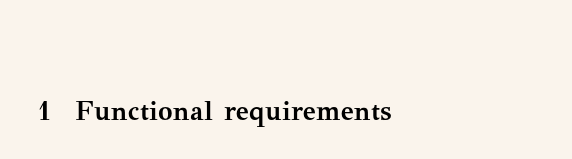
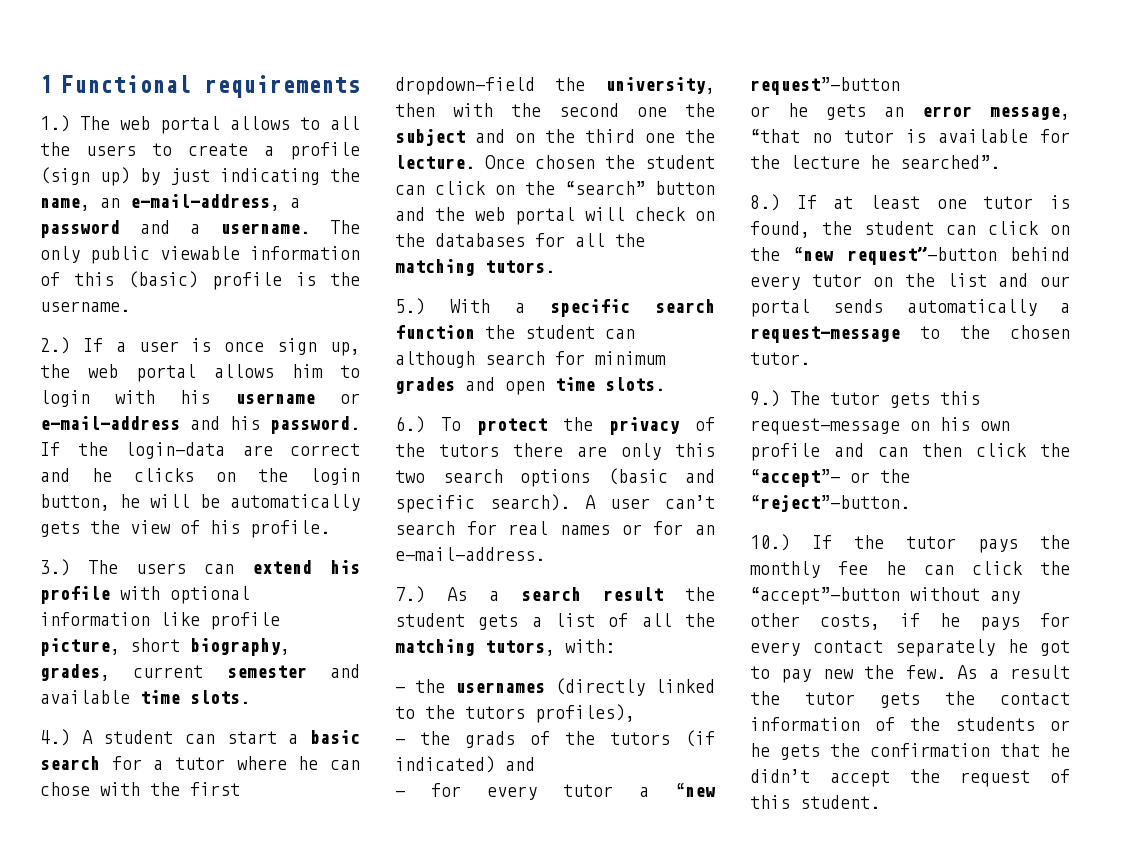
(392, 114) none -> [40,115,360,134] [40,142,360,160] [40,167,360,186] [40,194,300,211] [40,220,360,238] [40,246,360,264] [40,271,360,290] [40,301,130,312] [40,337,360,356] [40,364,360,382] [40,390,360,407] [40,416,360,434] [40,442,360,459] [40,468,360,485] [40,494,360,511] [40,520,330,538] [40,559,360,576] [40,586,250,604] [40,612,280,630] [40,638,290,656] [40,664,360,681] [40,690,250,704] [40,729,360,746] [40,756,360,770] [40,782,240,796] [395,77,715,95] [395,103,715,117] [395,129,715,146] [395,155,715,169] [395,181,715,195] [395,207,715,225] [395,233,645,247] [395,259,555,276] [395,298,715,317] [395,325,635,339] [395,351,666,368] [395,377,665,395] [395,416,715,435] [395,443,715,460] [395,468,715,487] [395,494,715,513] [395,521,715,535] [395,547,545,561] [395,586,715,603] [395,613,715,630] [395,639,615,656] [395,678,715,696] [395,704,635,723] [395,730,715,748] [395,756,535,773] [395,783,715,800] [750,77,900,95] [750,103,1070,120] [750,129,1070,143] [750,155,1000,169] [750,194,1070,211] [750,221,1070,238] [750,247,1070,265] [750,273,1070,290] [750,299,1070,317] [750,325,1070,343] [750,352,810,365] [750,390,980,408] [750,417,1010,435] [750,443,1070,461] [750,469,910,487] [750,495,910,512] [750,534,1070,553] [750,561,1070,578] [750,587,1020,605] [750,613,1070,631] [750,639,1070,657] [750,665,1070,683] [750,691,1070,708] [750,717,1070,731] [750,743,1070,760] [750,769,1070,787] [750,795,880,809] // 1.) The web portal allows to all the users to create a profile (sign up) by just indicating the name, an e-mail-address, a password and a username. The only public viewable information of this (basic) profile is the username. // 2.) If a user is once sign up, the web portal allows him to login with his username or e-mail-address and his password. If the login-data are correct and he clicks on the login button, he will be automatically gets the view of his profile. // 3.) The users can extend his profile with optional information like profile picture, short biography, grades, current semester and available time slots. // 4.) A student can start a basic search for a tutor where he can chose with the first dropdown-field the university, then with the second one the subject and on the third one the lecture. Once chosen the student can click on the “search” button and the web portal will check on the databases for all the matching tutors. // 5.) With a specific search function the student can although search for minimum grades and open time slots. // 6.) To protect the privacy of the tutors there are only this two search options (basic and specific search). A user can’t search for real names or for an e-mail-address. // 7.) As a search result the student gets a list of all the matching tutors, with: // - the usernames (directly linked to the tutors profiles), // - the grads of the tutors (if indicated) and // - for every tutor a “new request”-button // or he gets an error message, “that no tutor is available for the lecture he searched”. // 8.) If at least one tutor is found, the student can click on the “new request”-button behind every tutor on the list and our portal sends automatically a request-message to the chosen tutor. // 9.) The tutor gets this request-message on his own profile and can then click the “accept”- or the “reject”-button. // 10.) If the tutor pays the monthly fee he can click the “accept”-button without any other costs, if he pays for every contact separately he got to pay new the few. As a result the tutor gets the contact information of the students or he gets the confirmation that he didn’t accept the request of this student.

